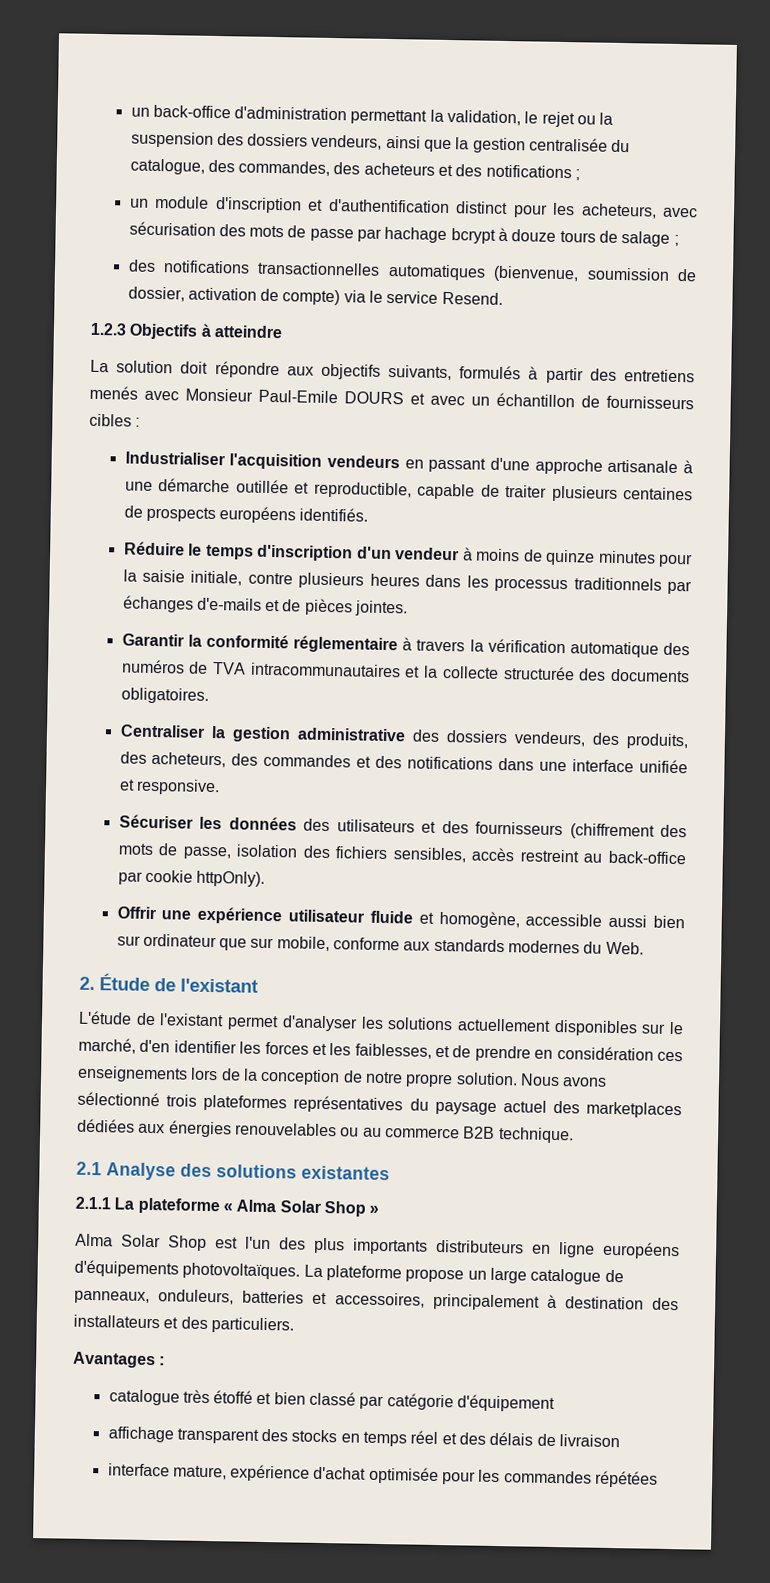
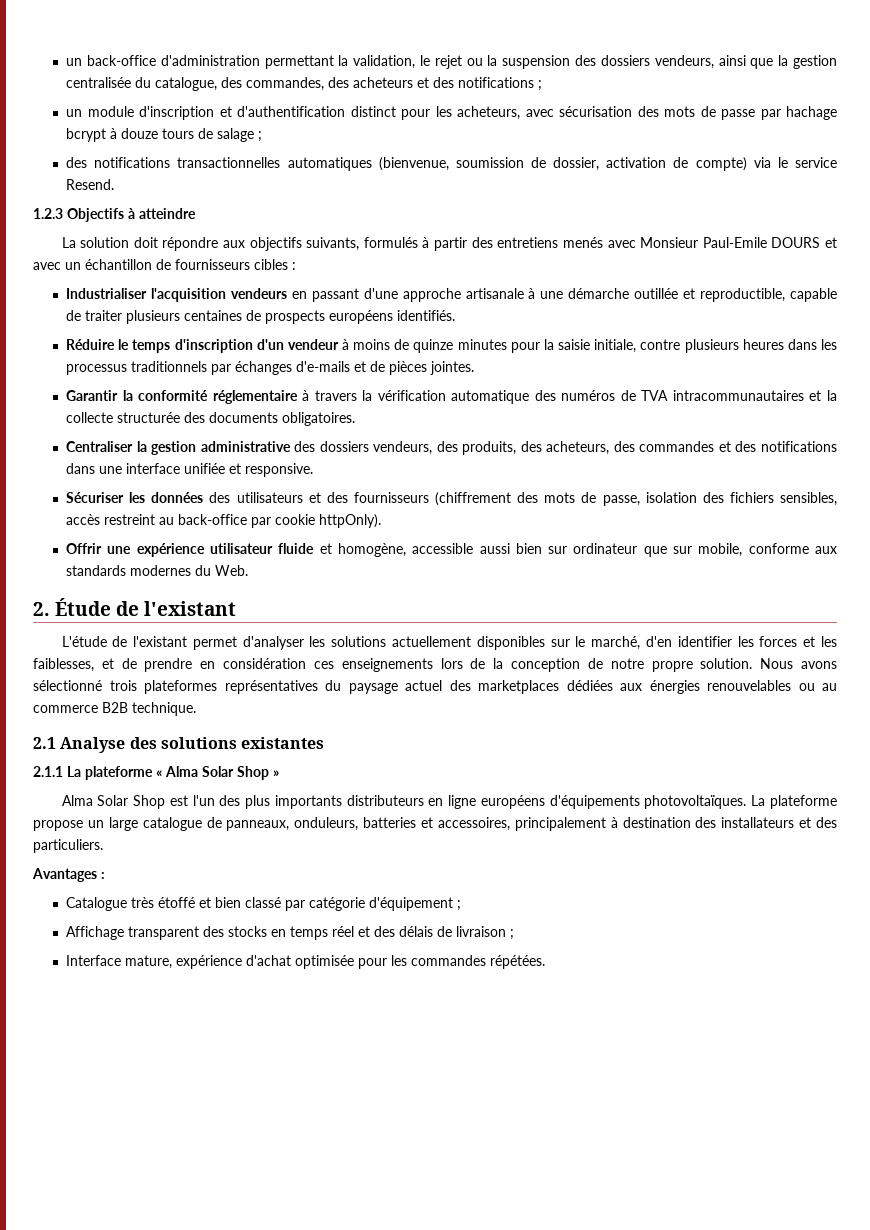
[108,1389,180,1406] catalogue -> [66,897,128,911] Catalogue
[107,1426,174,1443] // affichage -> [457,900,462,911] [66,926,125,940] ; // Affichage
[107,1463,170,1477] // interface -> [510,929,515,940] [66,955,122,966] ; // Interface
[595,1470,659,1488] répétées -> [490,955,546,969] répétées.

